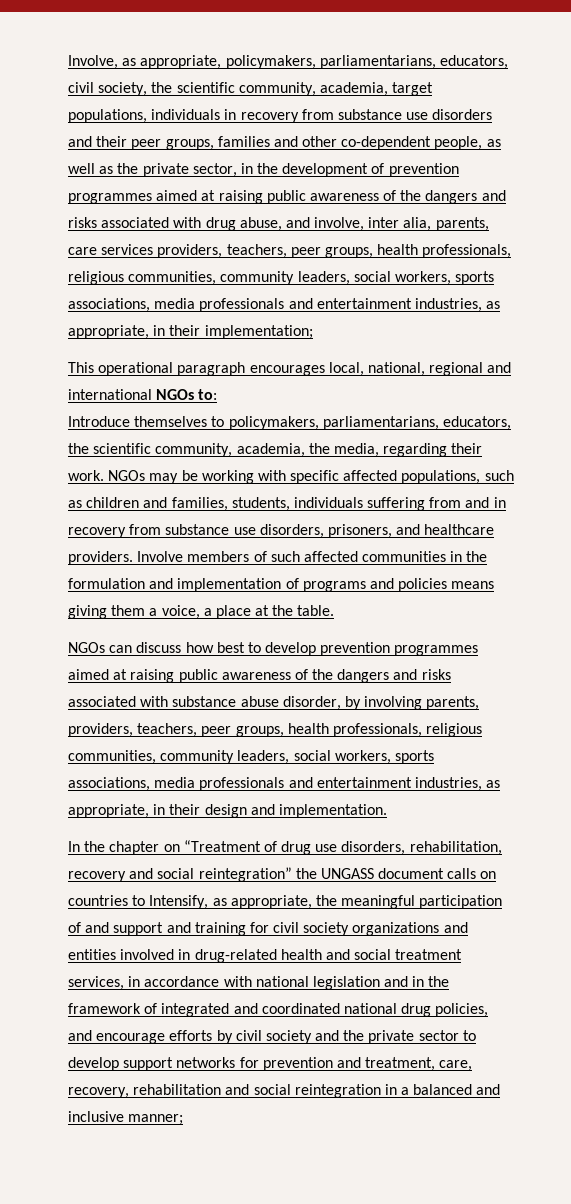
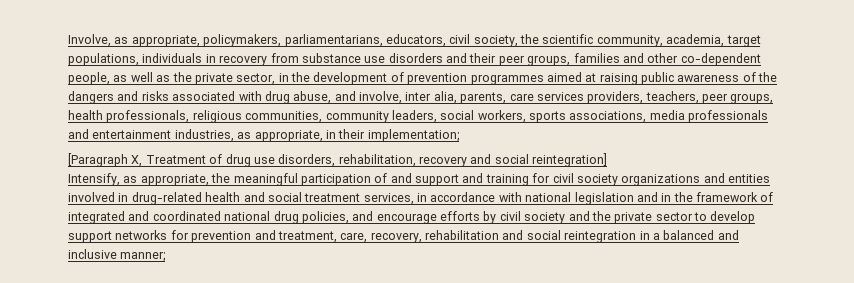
[68,362,512,376] [68,389,218,400] [68,416,511,430] [68,443,483,457] [68,470,514,484] [68,497,506,511] [68,524,495,538] [68,551,488,565] [68,578,495,592] [68,605,335,619] [68,642,479,656] [68,669,451,683] [68,696,480,710] [68,723,483,737] [68,750,434,764] [68,777,501,791] [68,804,387,818] [68,840,261,855] This operational paragraph encourages local, national, regional and international NGOs to: // Introduce themselves to policymakers, parliamentarians, educators, the scientific community, academia, the media, regarding their work. NGOs may be working with specific affected populations, such as children and families, students, individuals suffering from and in recovery from substance use disorders, prisoners, and healthcare providers. Involve members of such affected communities in the formulation and implementation of programs and policies means giving them a voice, a place at the table. // NGOs can discuss how best to develop prevention programmes aimed at raising public awareness of the dangers and risks associated with substance abuse disorder, by involving parents, providers, teachers, peer groups, health professionals, religious communities, community leaders, social workers, sports associations, media professionals and entertainment industries, as appropriate, in their design and implementation. // In the chapter on “Treatment -> [68,153,206,167] [Paragraph X, Treatment
[198,867,497,882] [68,895,146,906] reintegration” the UNGASS document calls on countries to -> [532,153,608,167] reintegration] //

